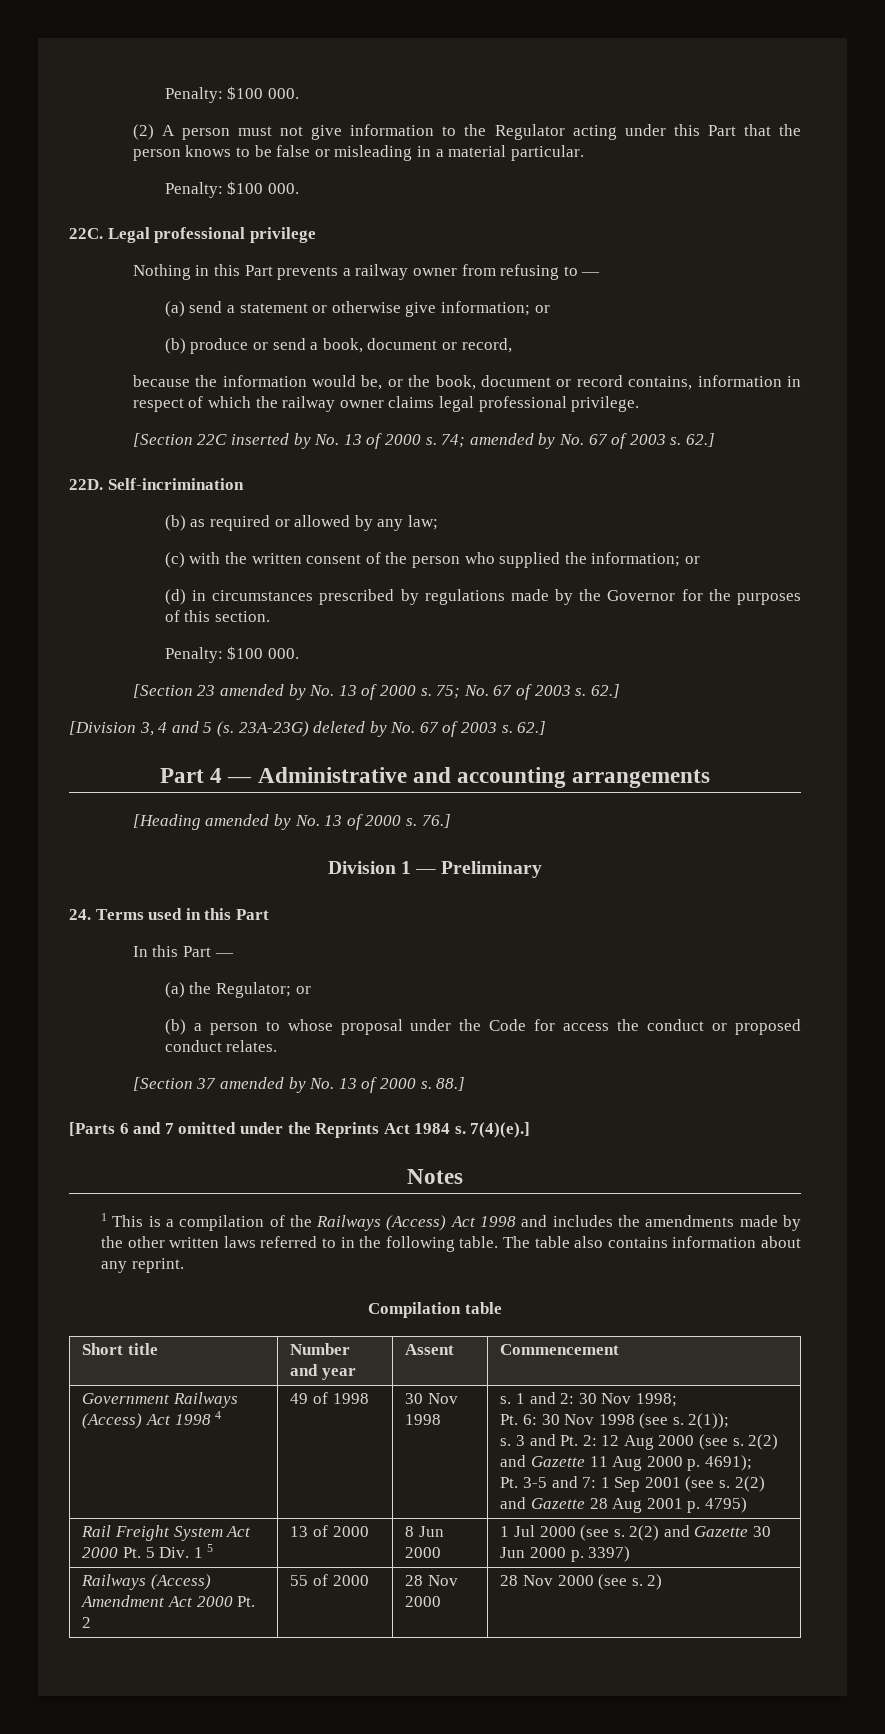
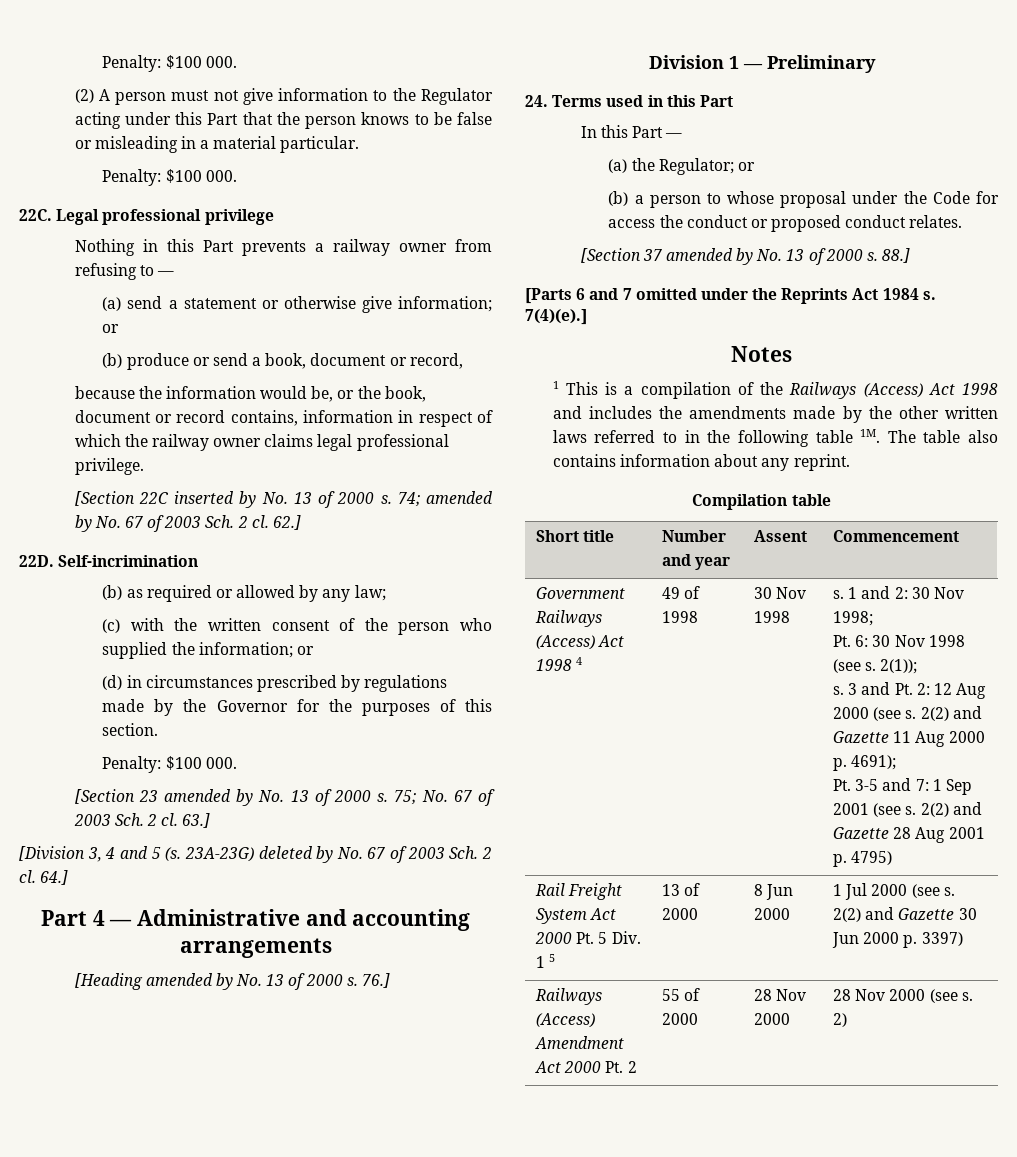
[670,437,682,445] s. -> [205,515,269,528] Sch. 2 cl.
[575,684,620,698] s. 62.] -> [114,813,211,828] Sch. 2 cl. 63.]
[501,721,547,735] s. 62.] -> [449,846,493,859] [19,870,69,885] Sch. 2 cl. 64.]
[459,1236,499,1248] table. -> [815,429,881,443] table 1M.

